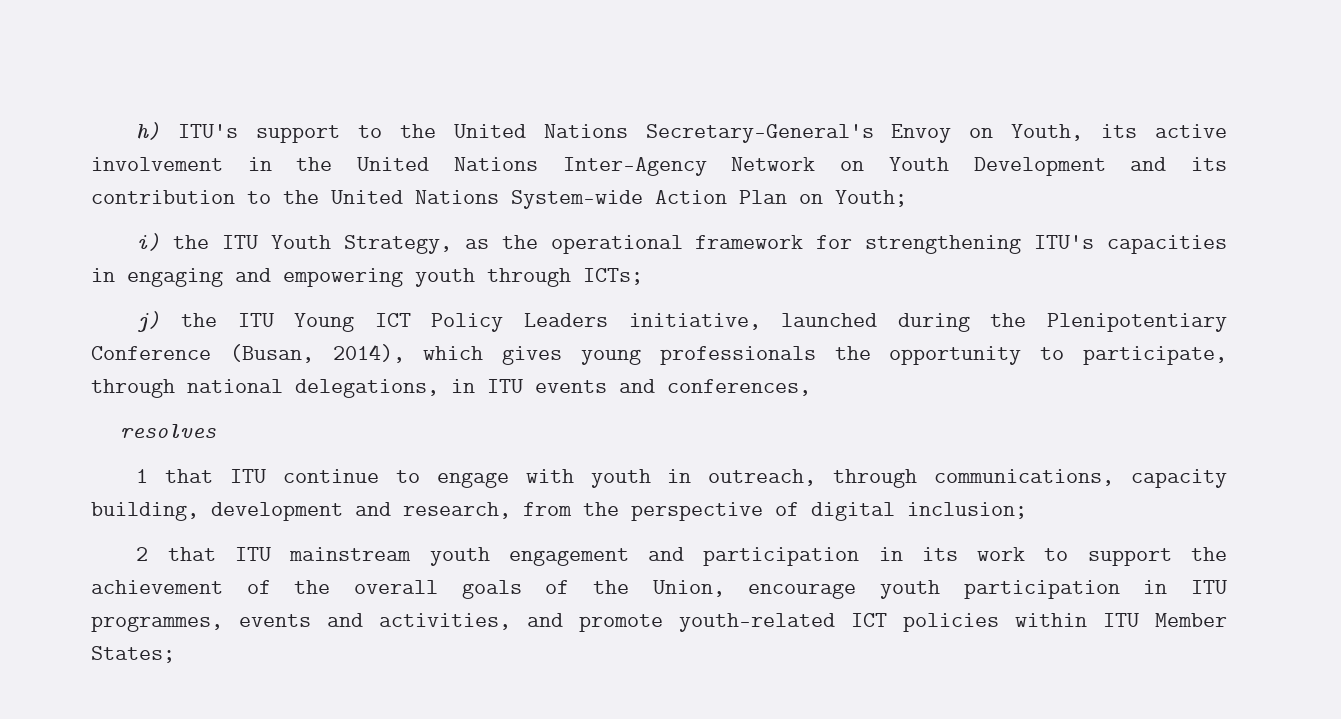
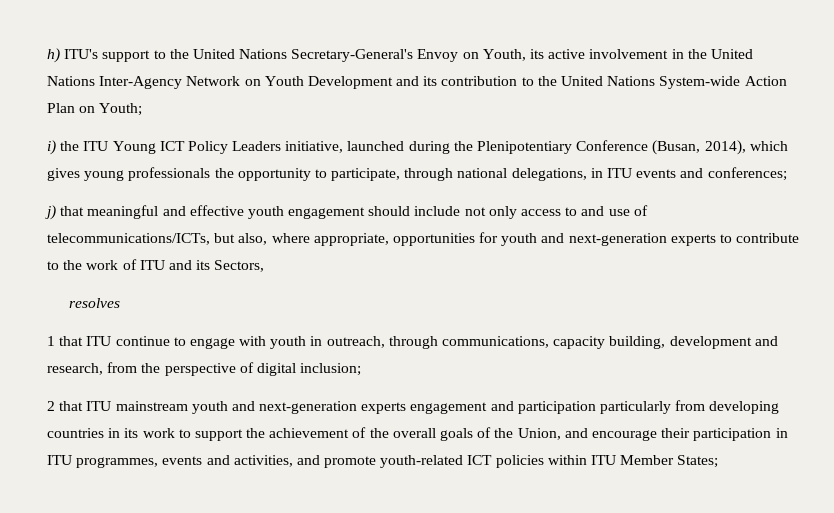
[271,235,1227,254] [91,268,643,287] [136,311,274,332] Youth Strategy, as the operational framework for strengthening ITU's capacities in engaging and empowering youth through ICTs; // j) the ITU -> (109, 146) none
[667,379,811,396] conferences, -> [707,167,787,181] [45,205,648,220] [47,232,800,246] [47,259,265,272] conferences; // j) that meaningful and effective youth engagement should include not only access to and use of telecommunications/ICTs, but also, where appropriate, opportunities for youth and next-generation experts to contribute to the work of ITU and its Sectors,
[508,547,860,566] engagement and participation -> [231,400,780,414] [47,428,104,438] and next-generation experts engagement and participation particularly from developing countries
[748,580,940,599] encourage youth -> [564,428,691,441] and encourage their

